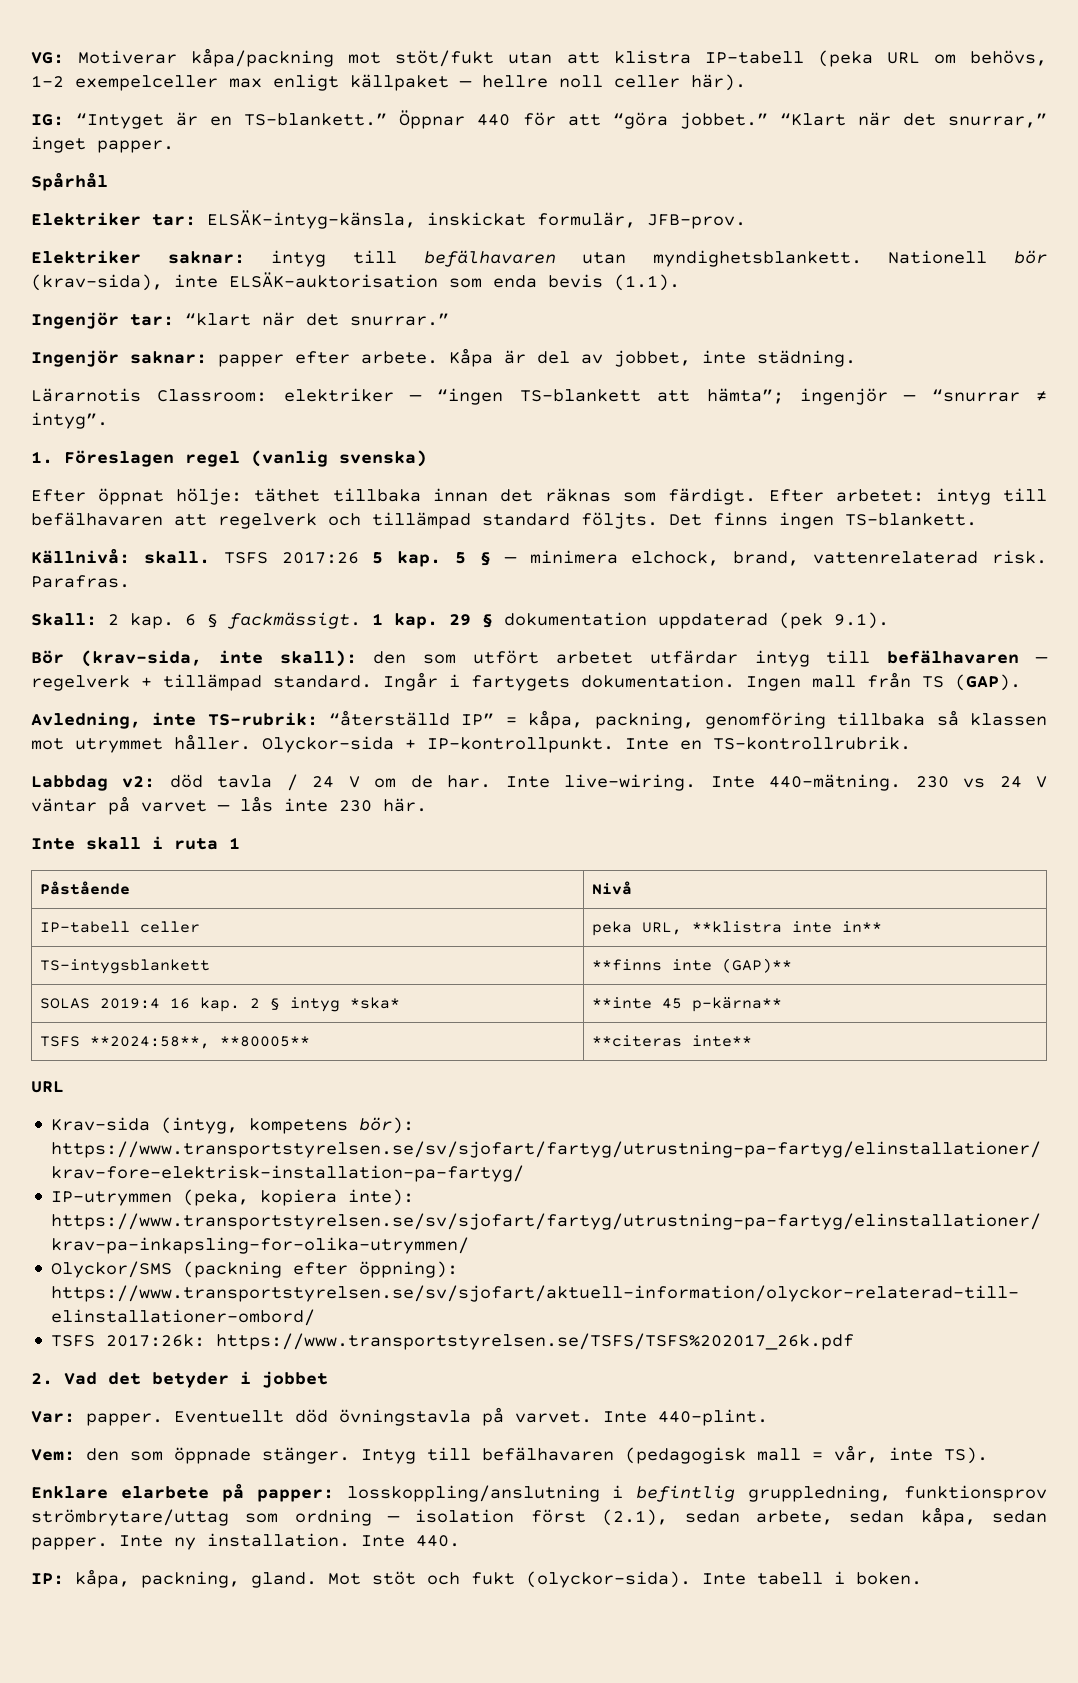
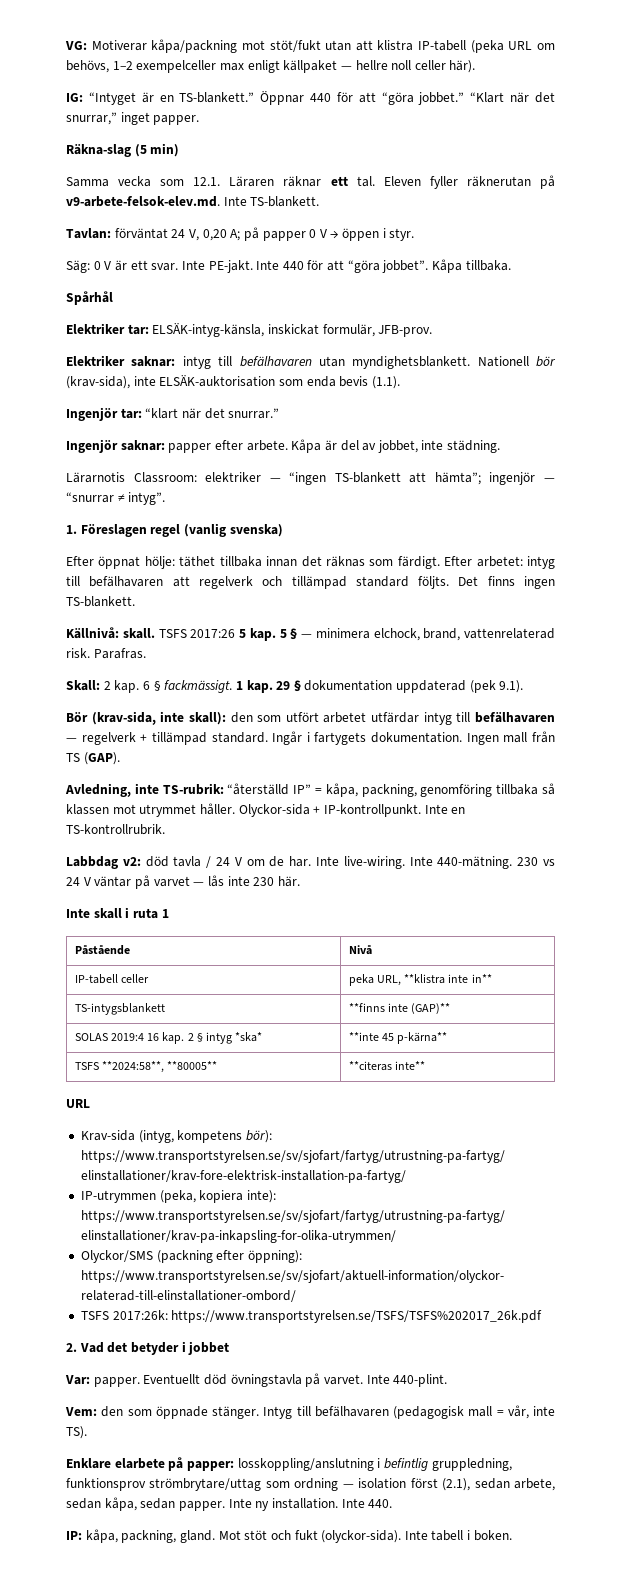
(174, 146) none -> [66,143,180,157] [66,175,555,189] [66,196,320,207] [66,227,415,241] [66,259,511,273] // Räkna-slag (5 min) // Samma vecka som 12.1. Läraren räknar ett tal. Eleven fyller räknerutan på v9-arbete-felsok-elev.md. Inte TS-blankett. // Tavlan: förväntat 24 V, 0,20 A; på papper 0 V → öppen i styr. // Säg: 0 V är ett svar. Inte PE-jakt. Inte 440 för att “göra jobbet”. Kåpa tillbaka.

